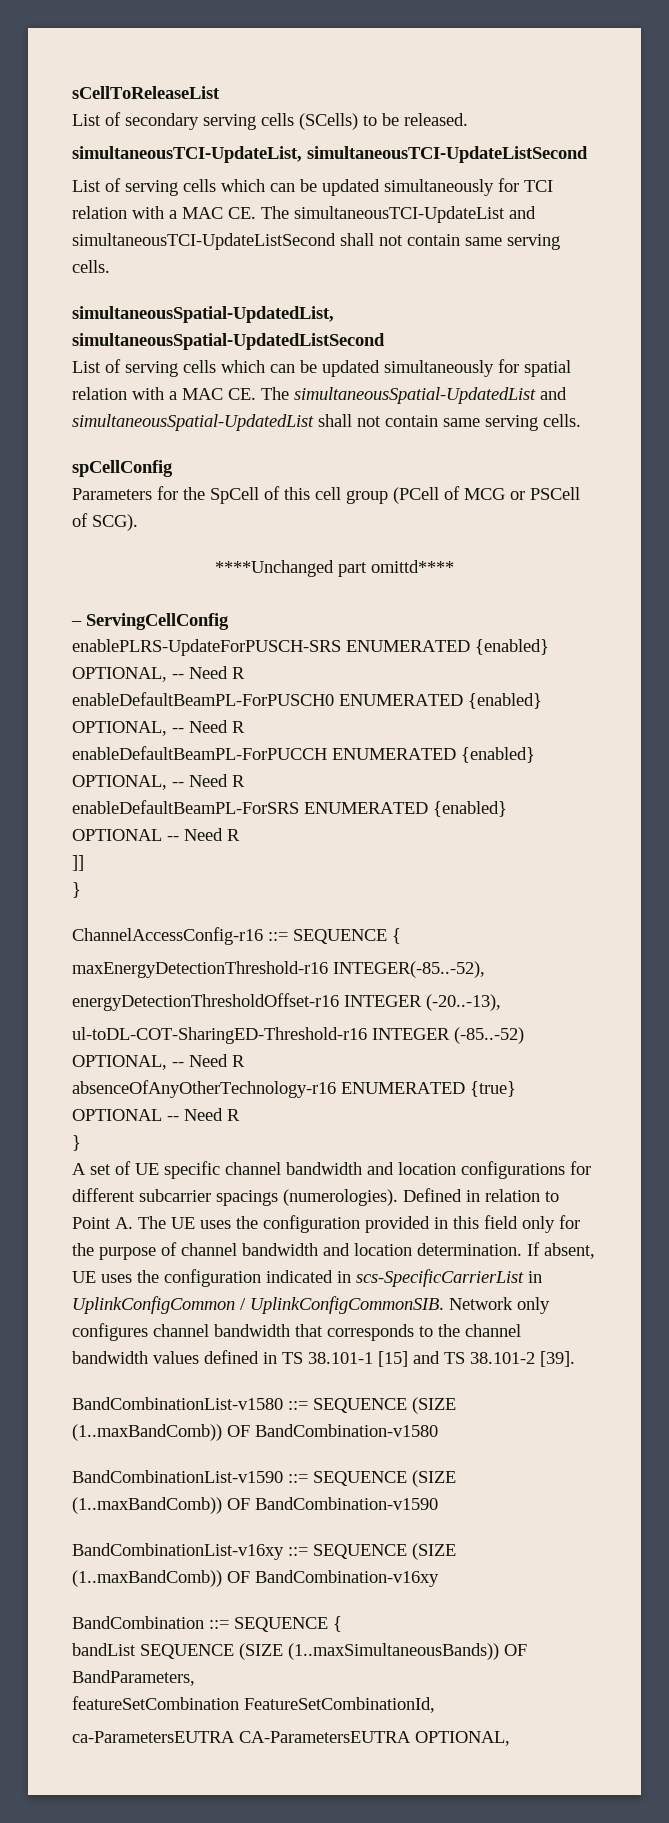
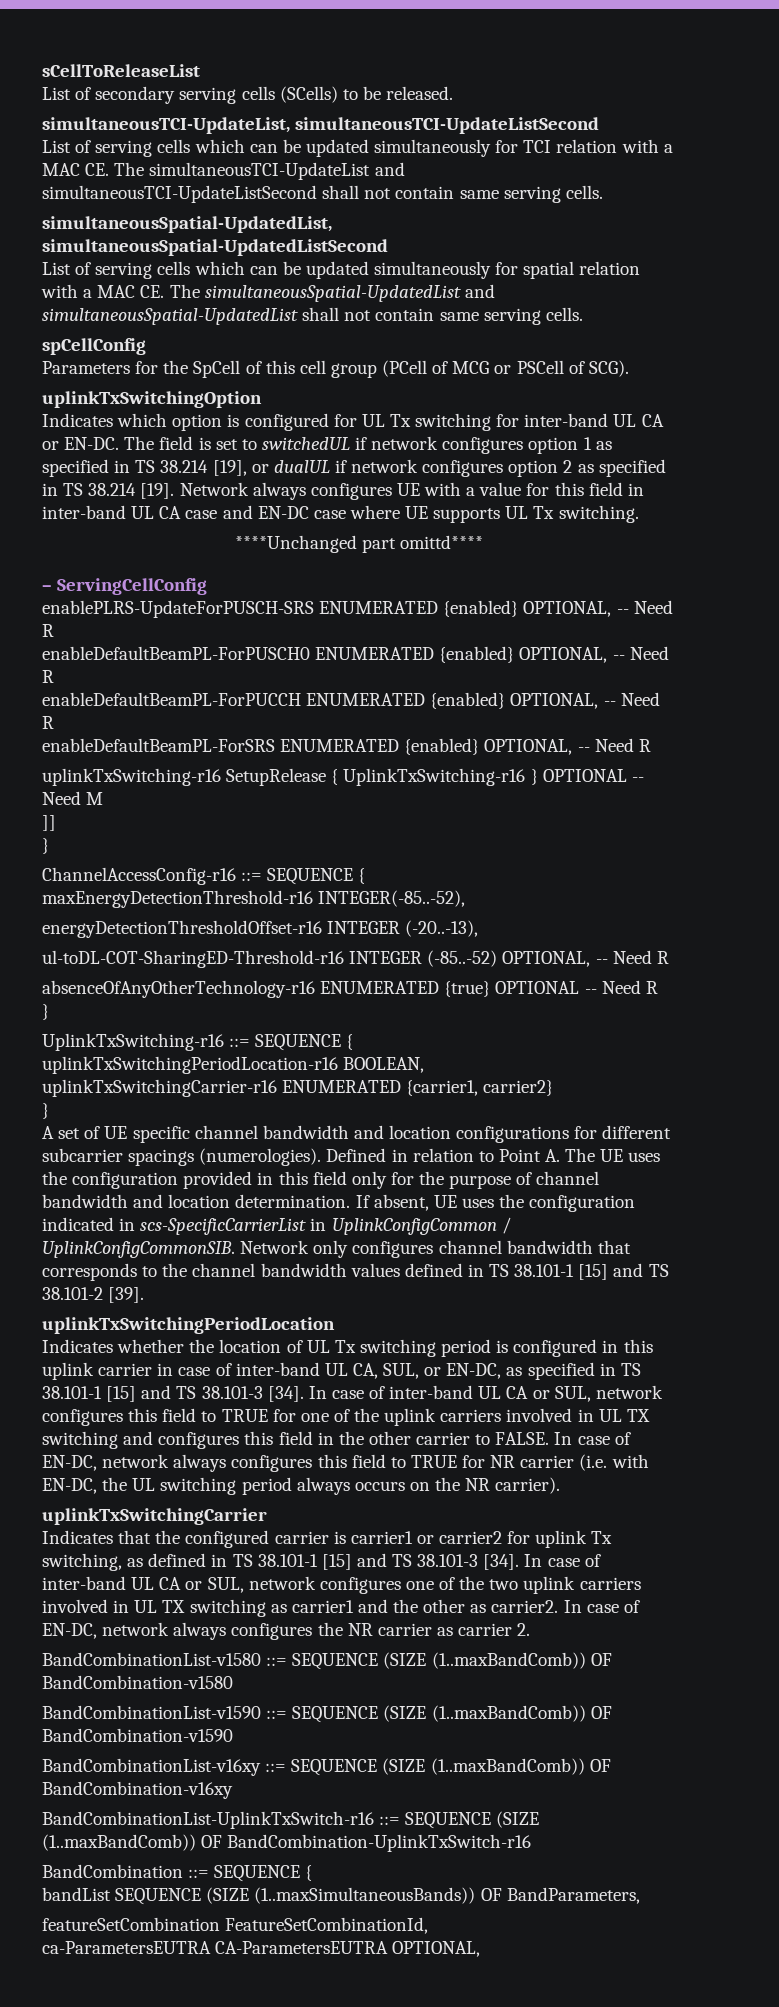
(138, 522) none -> [42,391,262,408] [42,413,664,431] [42,436,612,454] [42,459,666,477] [42,482,644,500] [42,505,639,523] // uplinkTxSwitchingOption // Indicates which option is configured for UL Tx switching for inter-band UL CA or EN-DC. The field is set to switchedUL if network configures option 1 as specified in TS 38.214 [19], or dualUL if network configures option 2 as specified in TS 38.214 [19]. Network always configures UE with a value for this field in inter-band UL CA case and EN-DC case where UE supports UL Tx switching.
[72,828,240,841] OPTIONAL -- Need R -> [484,738,651,755] [42,768,644,786] [42,791,104,805] OPTIONAL, -- Need R // uplinkTxSwitching-r16 SetupRelease { UplinkTxSwitching-r16 } OPTIONAL -- Need M
(81, 1143) none -> [42,1033,354,1051] [42,1056,425,1074] [42,1079,554,1097] [42,1103,49,1119] // UplinkTxSwitching-r16 ::= SEQUENCE { // uplinkTxSwitchingPeriodLocation-r16 BOOLEAN, // uplinkTxSwitchingCarrier-r16 ENUMERATED {carrier1, carrier2} // }
(575, 1359) none -> [42,1317,335,1334] [42,1339,653,1357] [42,1362,641,1380] [42,1385,663,1402] [42,1408,650,1426] [42,1431,631,1449] [42,1454,649,1472] [42,1477,561,1495] [42,1508,267,1525] [42,1530,613,1548] [42,1553,601,1571] [42,1576,641,1594] [42,1599,640,1617] [42,1622,531,1640] // uplinkTxSwitchingPeriodLocation // Indicates whether the location of UL Tx switching period is configured in this uplink carrier in case of inter-band UL CA, SUL, or EN-DC, as specified in TS 38.101-1 [15] and TS 38.101-3 [34]. In case of inter-band UL CA or SUL, network configures this field to TRUE for one of the uplink carriers involved in UL TX switching and configures this field in the other carrier to FALSE. In case of EN-DC, network always configures this field to TRUE for NR carrier (i.e. with EN-DC, the UL switching period always occurs on the NR carrier). // uplinkTxSwitchingCarrier // Indicates that the configured carrier is carrier1 or carrier2 for uplink Tx switching, as defined in TS 38.101-1 [15] and TS 38.101-3 [34]. In case of inter-band UL CA or SUL, network configures one of the two uplink carriers involved in UL TX switching as carrier1 and the other as carrier2. In case of EN-DC, network always configures the NR carrier as carrier 2.
(439, 1578) none -> [42,1811,540,1829] [42,1834,532,1852] // BandCombinationList-UplinkTxSwitch-r16 ::= SEQUENCE (SIZE (1..maxBandComb)) OF BandCombination-UplinkTxSwitch-r16

